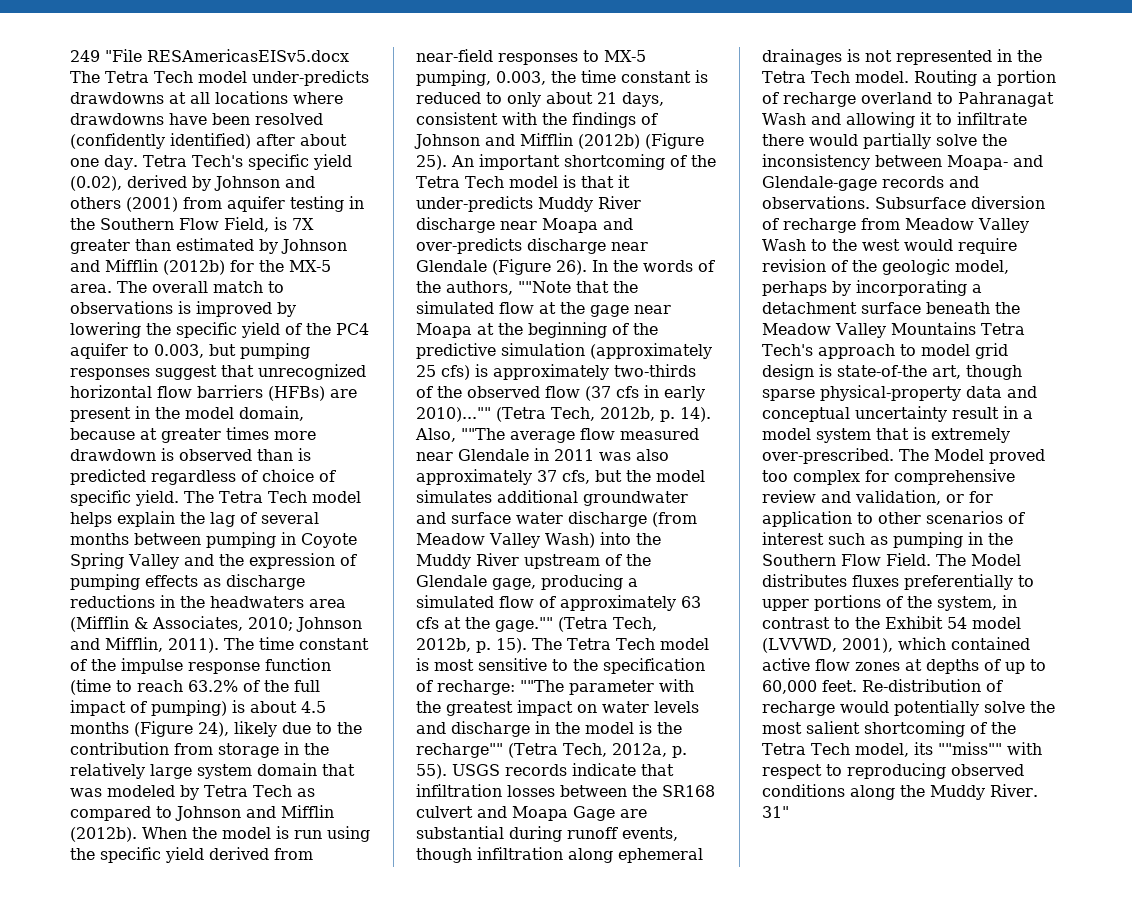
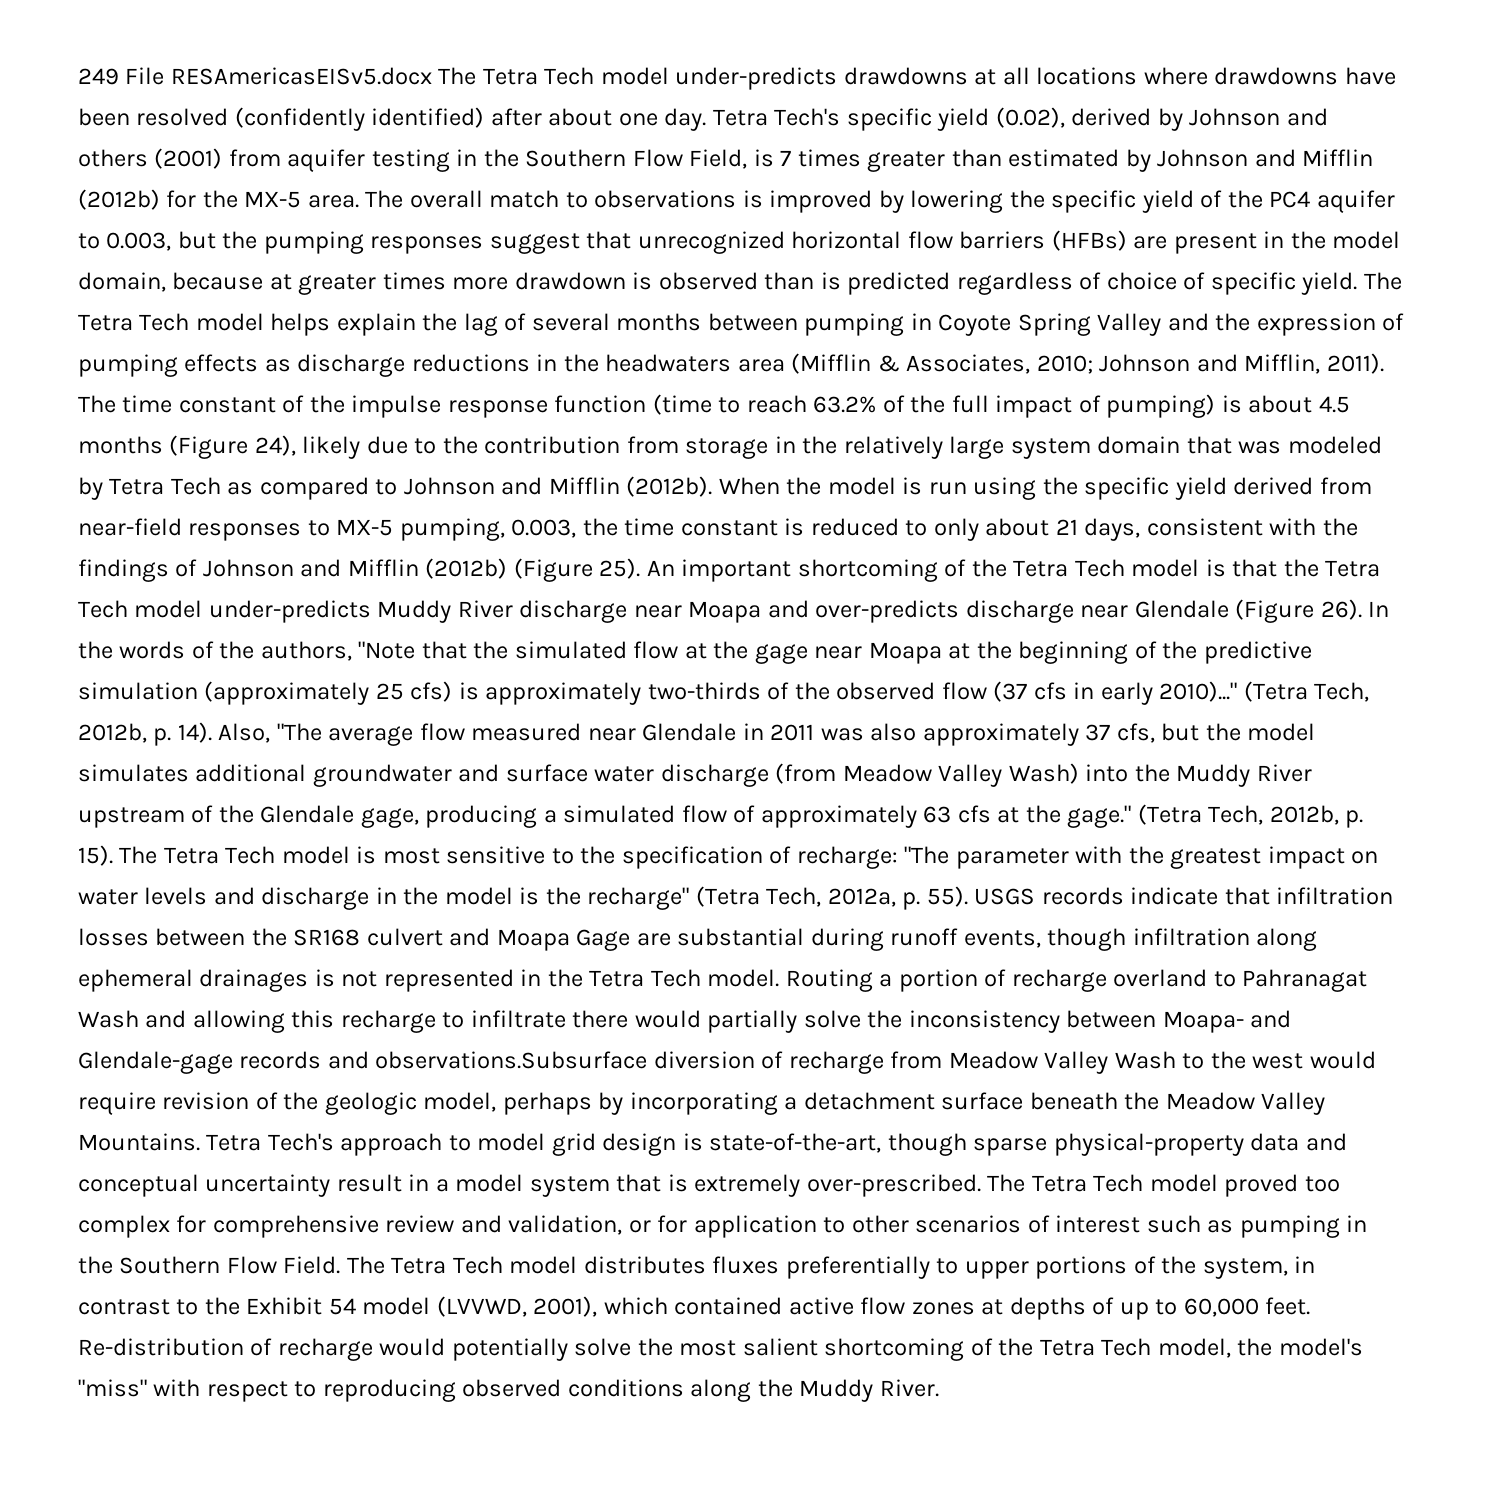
[105,49,142,62] "File -> [125,67,165,85] File
[292,218,314,230] 7X -> [780,149,861,167] 7 times
(236, 350) none -> [222,231,258,249] the
[617,175,630,188] it -> [1283,559,1381,577] [78,600,203,618] the Tetra Tech model
[518,281,571,293] ""Note -> [358,641,416,659] "Note
[416,407,491,422] 2010)..."" -> [1159,681,1238,702] 2010)..."
[461,428,505,440] ""The -> [276,723,322,741] "The
[495,617,553,632] gage."" -> [1067,805,1132,828] gage."
[520,680,564,692] ""The -> [904,846,950,864] "The
[416,743,503,758] recharge"" -> [587,887,690,910] recharge"
[919,112,932,125] it -> [291,1010,436,1033] this recharge
[762,196,966,209] observations. Subsurface -> [375,1051,648,1069] observations.Subsurface
[890,322,976,335] Mountains -> [78,1133,200,1151] Mountains.
[837,365,961,379] state-of-the art, -> [709,1133,882,1153] state-of-the-art,
[934,449,984,461] Model -> [1031,1174,1218,1192] Tetra Tech model
[971,554,1021,566] Model -> [391,1256,578,1274] Tetra Tech model
[913,742,1002,755] its ""miss"" -> [1237,1338,1363,1356] [78,1379,147,1397] the model's "miss"
[762,806,789,818] 31" -> (939, 1388) none

